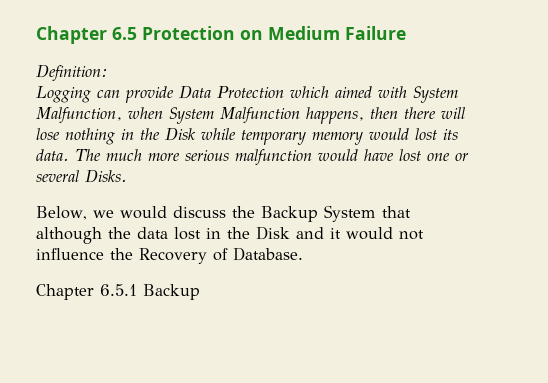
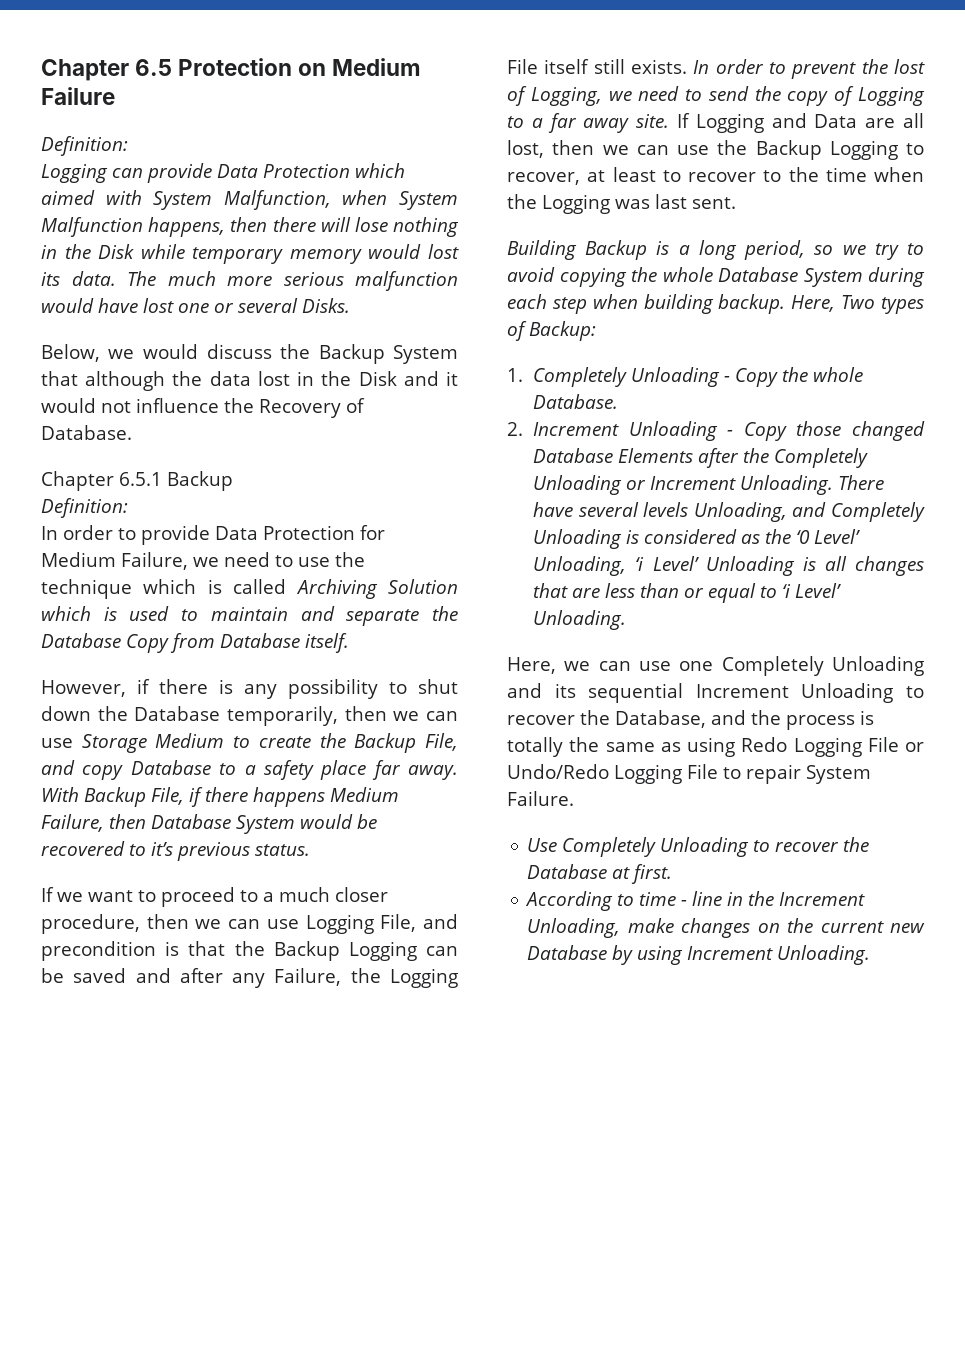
(200, 292) none -> [41,498,128,518] [41,525,385,545] [41,552,365,570] [41,579,458,599] [41,606,459,626] [41,633,349,653] [41,679,458,699] [41,706,458,726] [41,733,459,753] [41,760,459,780] [41,787,399,807] [41,814,377,834] [41,841,310,861] [41,887,388,907] [41,914,459,934] [41,941,458,961] [41,968,458,988] [507,59,925,79] [507,86,925,106] [507,113,924,133] [507,140,924,160] [507,167,924,185] [507,194,736,214] [507,240,924,260] [507,267,925,287] [507,294,924,314] [507,321,596,341] [507,367,864,387] [533,394,619,409] [507,421,925,441] [533,448,869,468] [533,475,885,495] [533,502,925,522] [533,529,861,549] [533,556,924,576] [533,583,842,603] [533,610,627,630] [507,656,924,676] [507,683,924,703] [507,710,874,730] [507,737,924,757] [507,764,871,784] [507,791,574,806] [527,837,870,857] [527,864,673,884] [525,891,866,911] [527,918,925,938] [527,945,871,965] // Definition: // In order to provide Data Protection for Medium Failure, we need to use the technique which is called Archiving Solution which is used to maintain and separate the Database Copy from Database itself. // However, if there is any possibility to shut down the Database temporarily, then we can use Storage Medium to create the Backup File, and copy Database to a safety place far away. With Backup File, if there happens Medium Failure, then Database System would be recovered to it’s previous status. // If we want to proceed to a much closer procedure, then we can use Logging File, and precondition is that the Backup Logging can be saved and after any Failure, the Logging File itself still exists. In order to prevent the lost of Logging, we need to send the copy of Logging to a far away site. If Logging and Data are all lost, then we can use the Backup Logging to recover, at least to recover to the time when the Logging was last sent. // Building Backup is a long period, so we try to avoid copying the whole Database System during each step when building backup. Here, Two types of Backup: // 1. Completely Unloading - Copy the whole Database. // 2. Increment Unloading - Copy those changed Database Elements after the Completely Unloading or Increment Unloading. There have several levels Unloading, and Completely Unloading is considered as the ‘0 Level’ Unloading, ‘i Level’ Unloading is all changes that are less than or equal to ‘i Level’ Unloading. // Here, we can use one Completely Unloading and its sequential Increment Unloading to recover the Database, and the process is totally the same as using Redo Logging File or Undo/Redo Logging File to repair System Failure. // Use Completely Unloading to recover the Database at first. // According to time - line in the Increment Unloading, make changes on the current new Database by using Increment Unloading.

